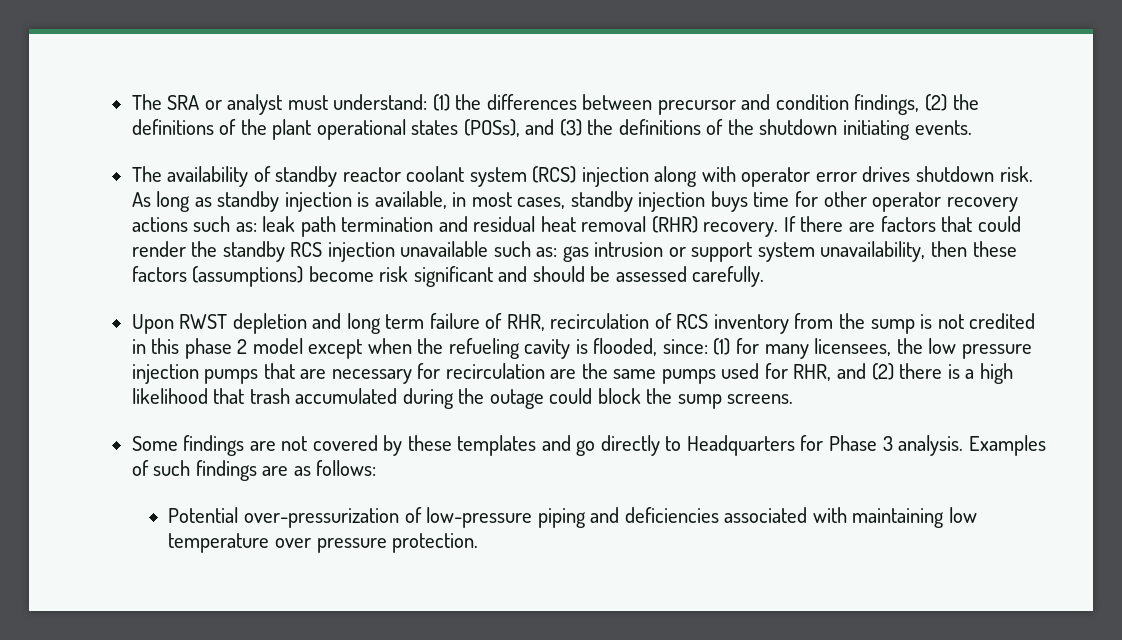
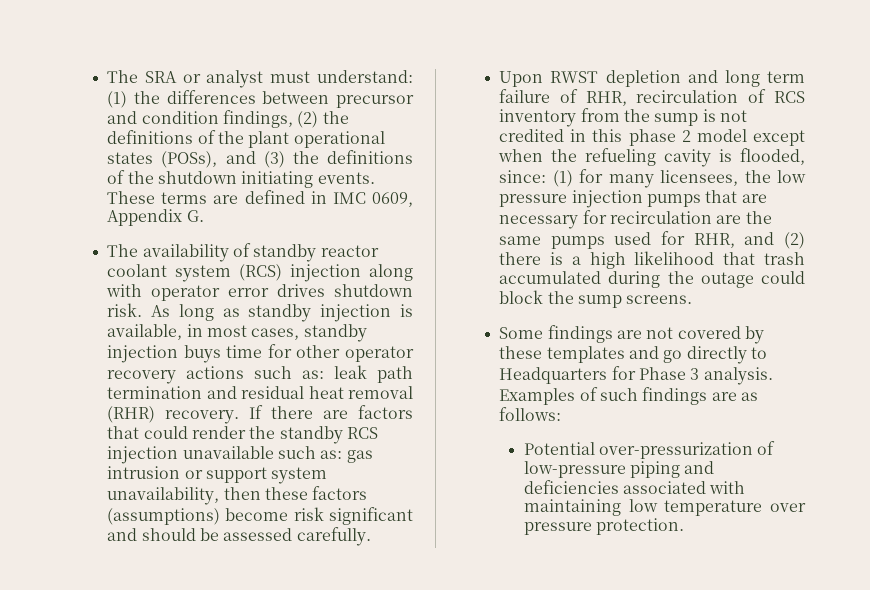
(972, 127) none -> [107,190,413,207] [107,209,204,226] These terms are defined in IMC 0609, Appendix G.

